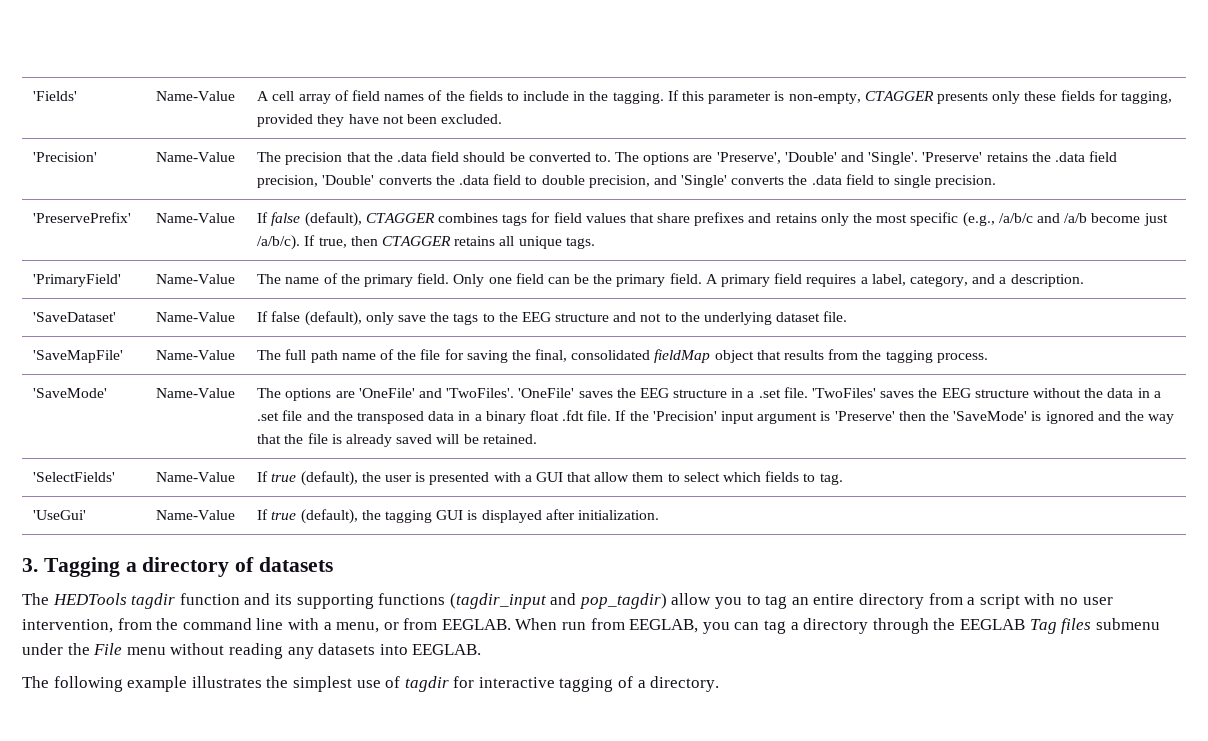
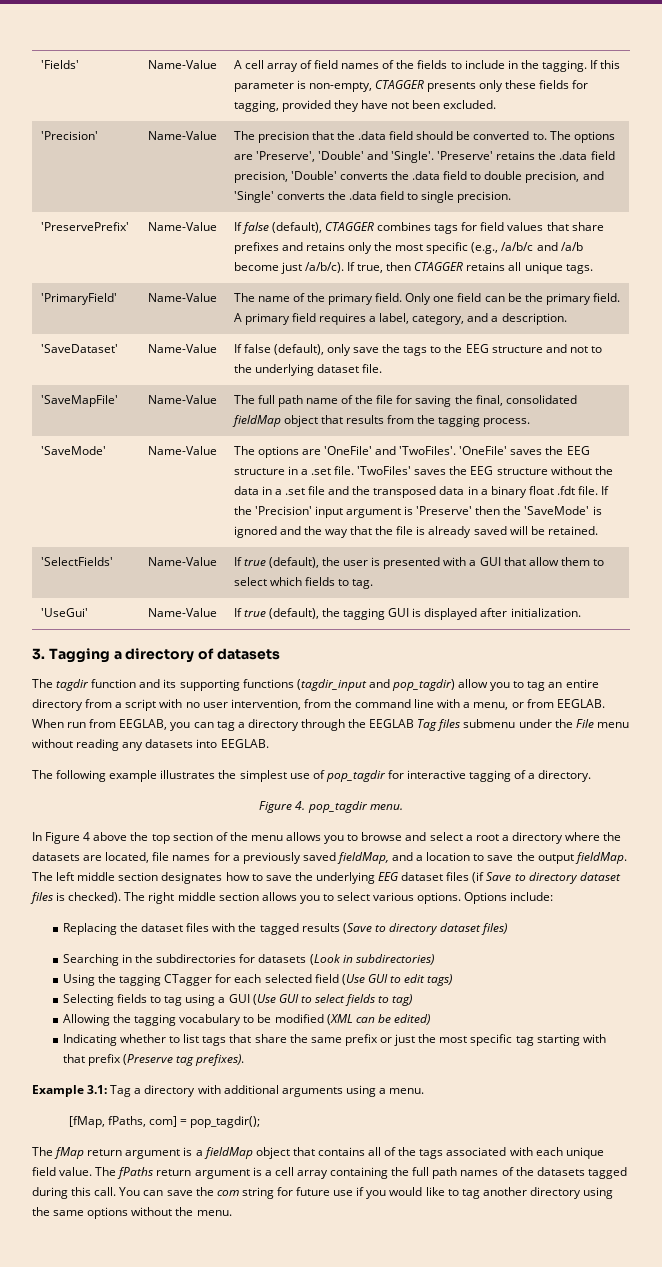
[52,593,127,605] HEDTools -> (53, 683) none
[404,676,449,692] tagdir -> [325,770,386,782] pop_tagdir
(720, 684) none -> [259,801,403,813] [32,832,622,844] [32,852,627,864] [32,872,621,884] [30,892,554,904] [62,923,508,935] [62,954,434,966] [62,974,453,986] [62,994,413,1006] [62,1014,431,1026] [62,1034,606,1046] [62,1054,245,1066] [32,1085,425,1097] [68,1116,261,1128] [32,1147,604,1159] [32,1167,627,1179] [32,1187,614,1199] [32,1207,232,1219] // Figure 4. pop_tagdir menu. // In Figure 4 above the top section of the menu allows you to browse and select a root a directory where the datasets are located, file names for a previously saved fieldMap, and a location to save the output fieldMap. The left middle section designates how to save the underlying EEG dataset files (if Save to directory dataset files is checked). The right middle section allows you to select various options. Options include: // Replacing the dataset files with the tagged results (Save to directory dataset files) // Searching in the subdirectories for datasets (Look in subdirectories) // Using the tagging CTagger for each selected field (Use GUI to edit tags) // Selecting fields to tag using a GUI (Use GUI to select fields to tag) // Allowing the tagging vocabulary to be modified (XML can be edited) // Indicating whether to list tags that share the same prefix or just the most specific tag starting with that prefix (Preserve tag prefixes). // Example 3.1: Tag a directory with additional arguments using a menu. // [fMap, fPaths, com] = pop_tagdir(); // The fMap return argument is a fieldMap object that contains all of the tags associated with each unique field value. The fPaths return argument is a cell array containing the full path names of the datasets tagged during this call. You can save the com string for future use if you would like to tag another directory using the same options without the menu.

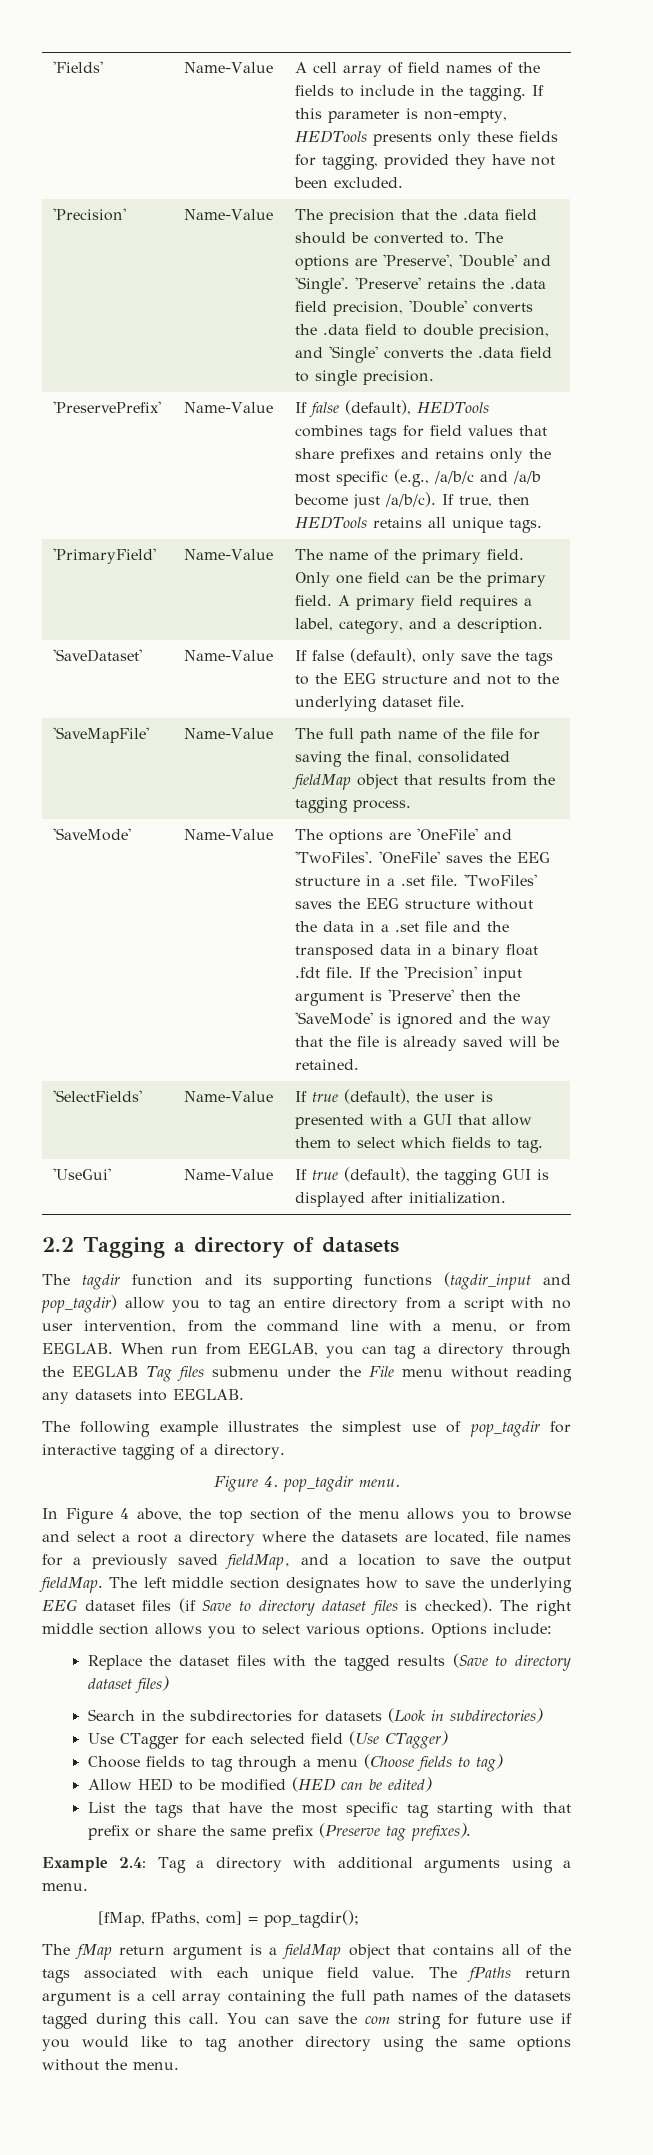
[374,80,424,89] CTAGGER -> [294,130,367,143] HEDTools
[324,222,374,231] CTAGGER -> [416,401,489,414] HEDTools
[414,262,464,271] CTAGGER -> [294,516,367,529] HEDTools
[32,648,45,660] 3. -> [42,1237,74,1252] 2.2
[93,832,128,841] above -> [136,1508,182,1521] above,
[62,923,117,935] Replacing -> [87,1655,142,1670] Replace
[62,954,119,966] Searching -> [87,1709,135,1721] Search
[62,974,162,986] Using the tagging -> [87,1733,114,1744] Use
[367,974,453,986] [62,994,346,1006] GUI to edit tags) // Selecting fields to tag using a GUI (Use GUI to select -> [384,1731,448,1749] [87,1754,414,1772] CTagger) // Choose fields to tag through a menu (Choose
[62,1014,242,1026] Allowing the tagging vocabulary -> [87,1778,173,1791] Allow HED
[326,1014,353,1025] (XML -> [291,1777,335,1792] (HED
[62,1034,416,1046] Indicating whether to list tags that share the same prefix or just -> [87,1802,262,1818] List the tags that have
(122, 1060) none -> [134,1825,314,1840] or share the same prefix
[87,1085,108,1094] 3.1: -> [119,1857,147,1868] 2.4:

